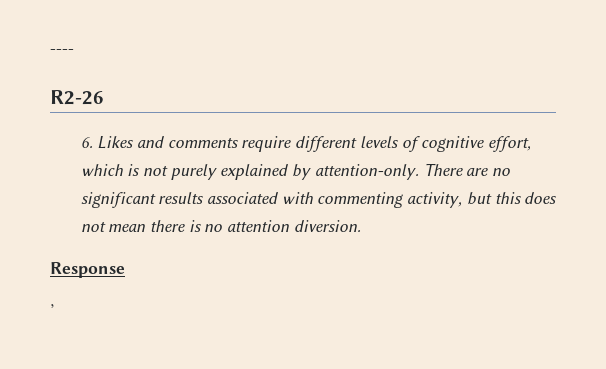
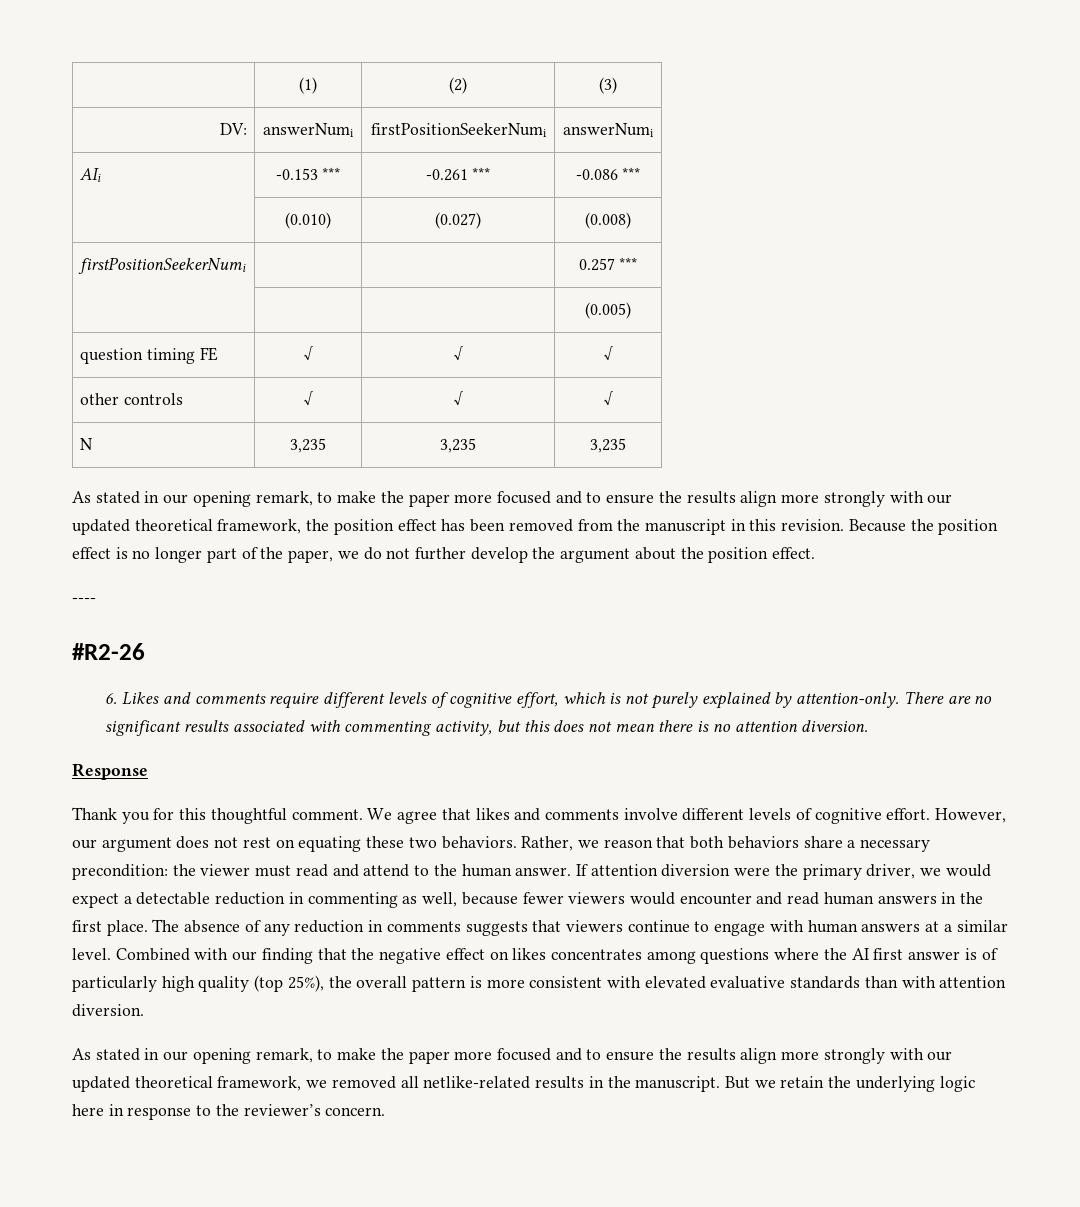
(50, 51) none -> [299,77,317,94] [449,77,468,94] [599,77,617,94] [219,123,247,135] [263,123,355,137] [370,123,547,137] [563,123,654,137] [80,168,102,182] [275,167,341,180] [425,167,491,181] [575,167,641,180] [285,212,331,229] [435,212,482,229] [585,212,631,229] [78,257,247,274] [578,257,638,271] [585,302,631,319] [80,347,218,364] [303,346,313,361] [453,346,464,361] [603,346,613,361] [80,393,183,405] [303,391,313,406] [453,391,464,406] [603,391,613,406] [80,438,94,450] [290,438,326,453] [440,438,477,453] [590,438,626,453] [72,491,953,507] [72,519,999,535] [72,547,816,563] | (1) | (2) | (3) // DV: | answerNumi | firstPositionSeekerNumi | answerNumi // AIi | -0.153 *** | -0.261 *** | -0.086 *** // | (0.010) | (0.027) | (0.008) // firstPositionSeekerNumi | | | 0.257 *** // | | | (0.005) // question timing FE | √ | √ | √ // other controls | √ | √ | √ // N | 3,235 | 3,235 | 3,235 // As stated in our opening remark, to make the paper more focused and to ensure the results align more strongly with our updated theoretical framework, the position effect has been removed from the manuscript in this revision. Because the position effect is no longer part of the paper, we do not further develop the argument about the position effect. //
[50,90,104,105] R2-26 -> [72,643,145,660] #R2-26
[50,304,55,316] ’ -> [72,807,1007,824] [72,836,931,852] [72,864,991,880] [72,892,984,908] [72,919,1008,936] [72,948,998,964] [72,975,1007,992] [72,1004,144,1017] [72,1048,953,1064] [72,1076,975,1092] [72,1104,386,1120] Thank you for this thoughtful comment. We agree that likes and comments involve different levels of cognitive effort. However, our argument does not rest on equating these two behaviors. Rather, we reason that both behaviors share a necessary precondition: the viewer must read and attend to the human answer. If attention diversion were the primary driver, we would expect a detectable reduction in commenting as well, because fewer viewers would encounter and read human answers in the first place. The absence of any reduction in comments suggests that viewers continue to engage with human answers at a similar level. Combined with our finding that the negative effect on likes concentrates among questions where the AI first answer is of particularly high quality (top 25%), the overall pattern is more consistent with elevated evaluative standards than with attention diversion. // As stated in our opening remark, to make the paper more focused and to ensure the results align more strongly with our updated theoretical framework, we removed all netlike-related results in the manuscript. But we retain the underlying logic here in response to the reviewer’s concern.

